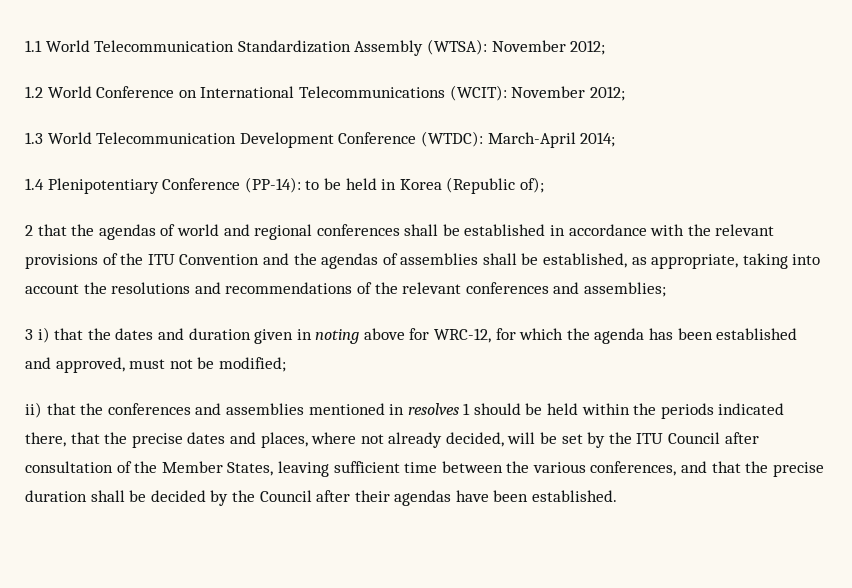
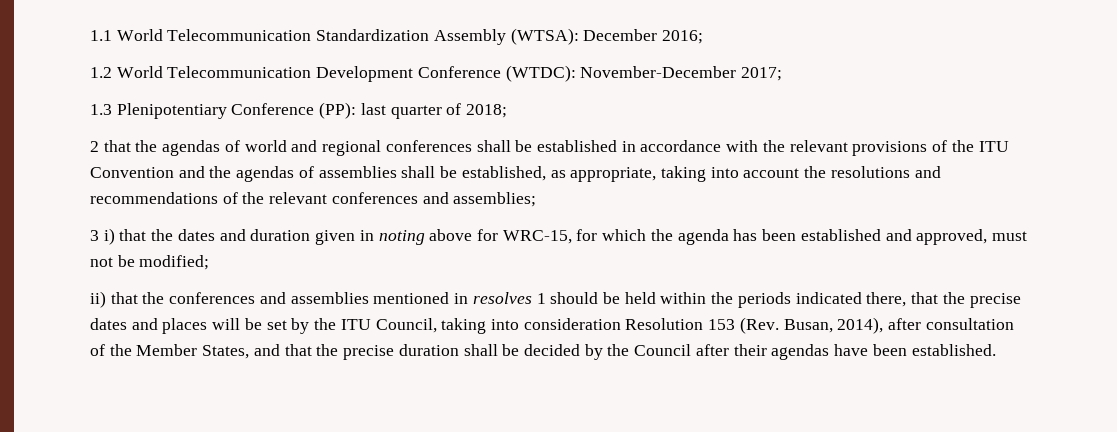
[491,40,606,55] November 2012; -> [583,29,704,44] December 2016;
[96,85,625,101] [25,131,616,148] [25,177,544,194] Conference on International Telecommunications (WCIT): November 2012; // 1.3 World Telecommunication Development Conference (WTDC): March-April 2014; // 1.4 Plenipotentiary Conference (PP-14): to be held in Korea (Republic of); -> [167,65,783,82] [90,102,508,119] Telecommunication Development Conference (WTDC): November-December 2017; // 1.3 Plenipotentiary Conference (PP): last quarter of 2018;
[434,328,492,343] WRC-12, -> [502,230,572,244] WRC-15,
[260,432,504,448] places, where not already decided, -> [162,318,208,334] places
[668,432,721,444] Council -> [375,317,884,334] Council, taking into consideration Resolution 153 (Rev. Busan, 2014),
[277,461,677,477] leaving sufficient time between the various conferences, -> (250, 352) none

